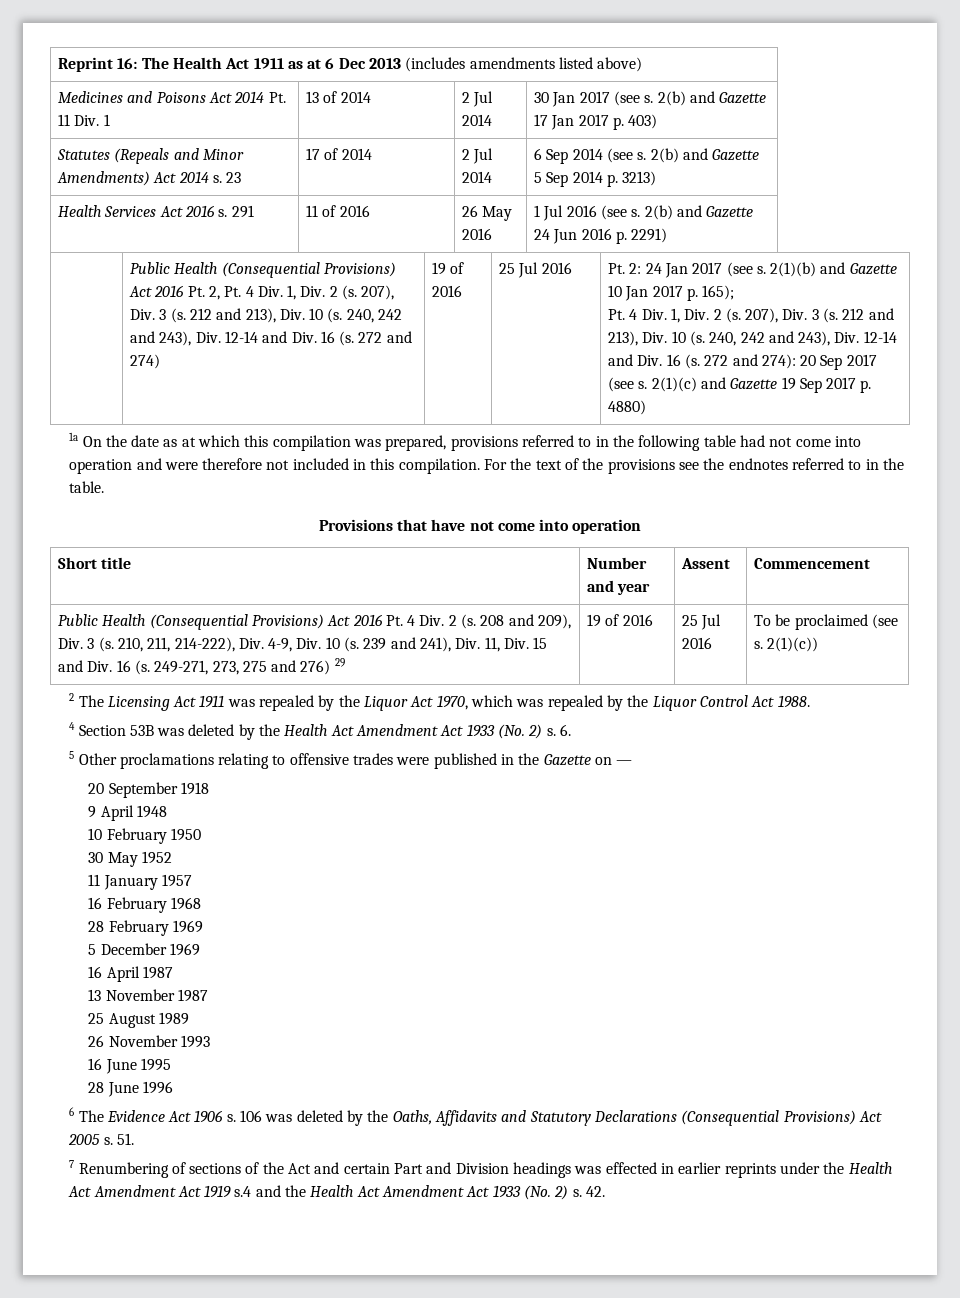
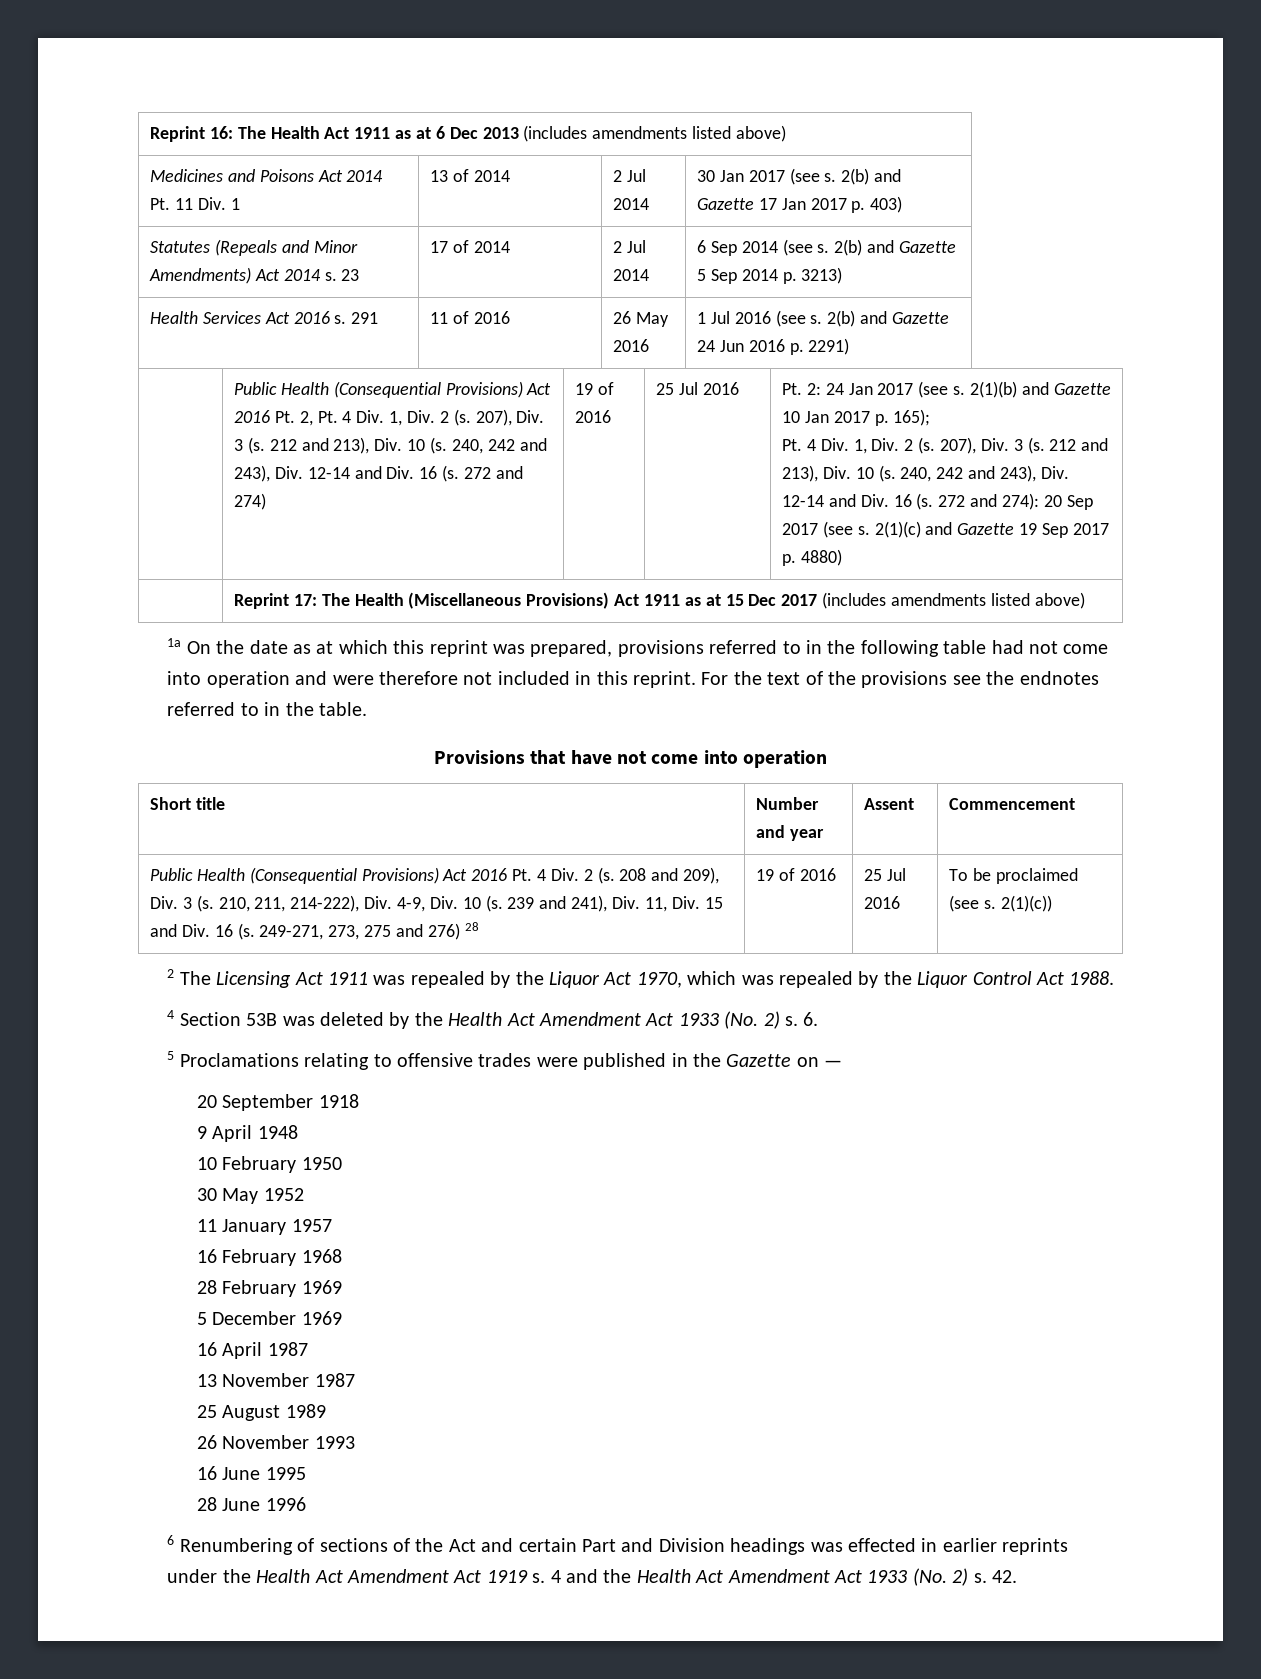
(646, 407) none -> [233,592,1085,609] // | Reprint 17: The Health (Miscellaneous Provisions) Act 1911 as at 15 Dec 2017 (includes amendments listed above)
[272,435,351,451] compilation -> [429,640,488,657] reprint
[398,458,480,474] compilation. -> [633,671,697,688] reprint.
[334,658,345,667] 29 -> [464,922,479,931] 28
[78,753,214,769] Other proclamations -> [179,1053,299,1067] Proclamations
[78,1110,882,1126] [68,1133,134,1145] [69,1160,75,1168] The Evidence Act 1906 s. 106 was deleted by the Oaths, Affidavits and Statutory Declarations (Consequential Provisions) Act 2005 s. 51. // 7 -> (175, 1540) none
[234,1186,252,1197] s.4 -> [532,1570,561,1583] s. 4

